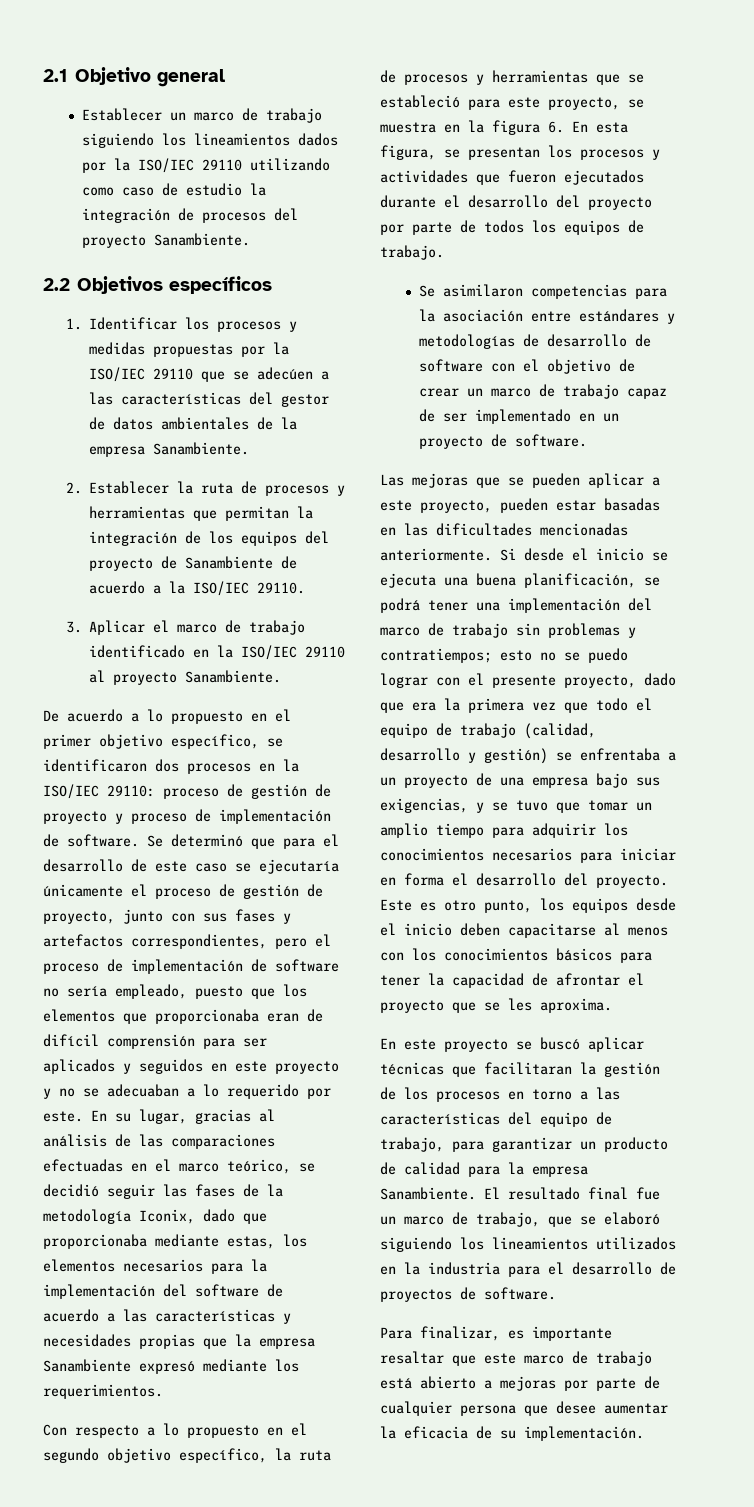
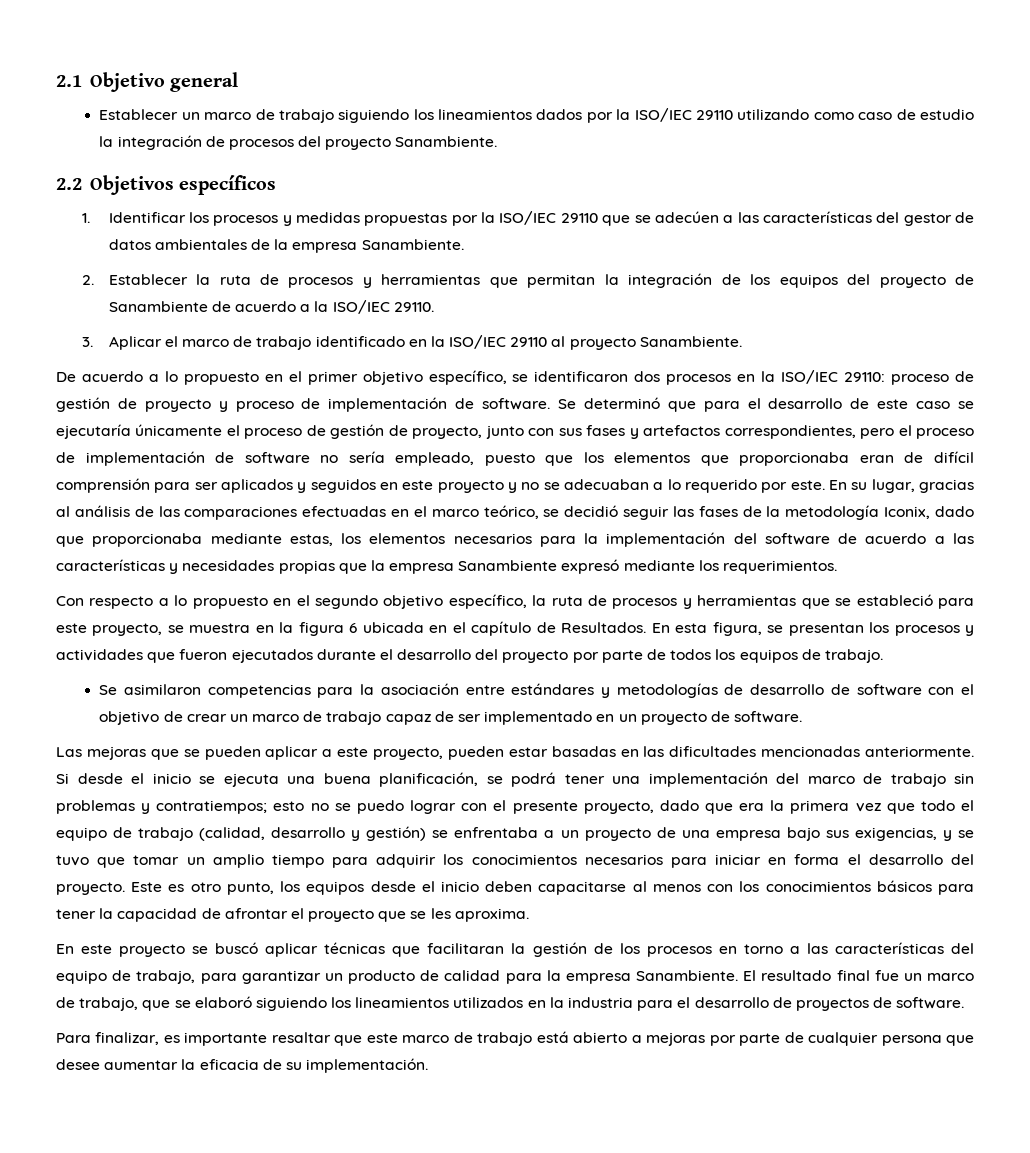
[548,121,564,133] 6. -> [349,621,647,636] 6 ubicada en el capítulo de Resultados.

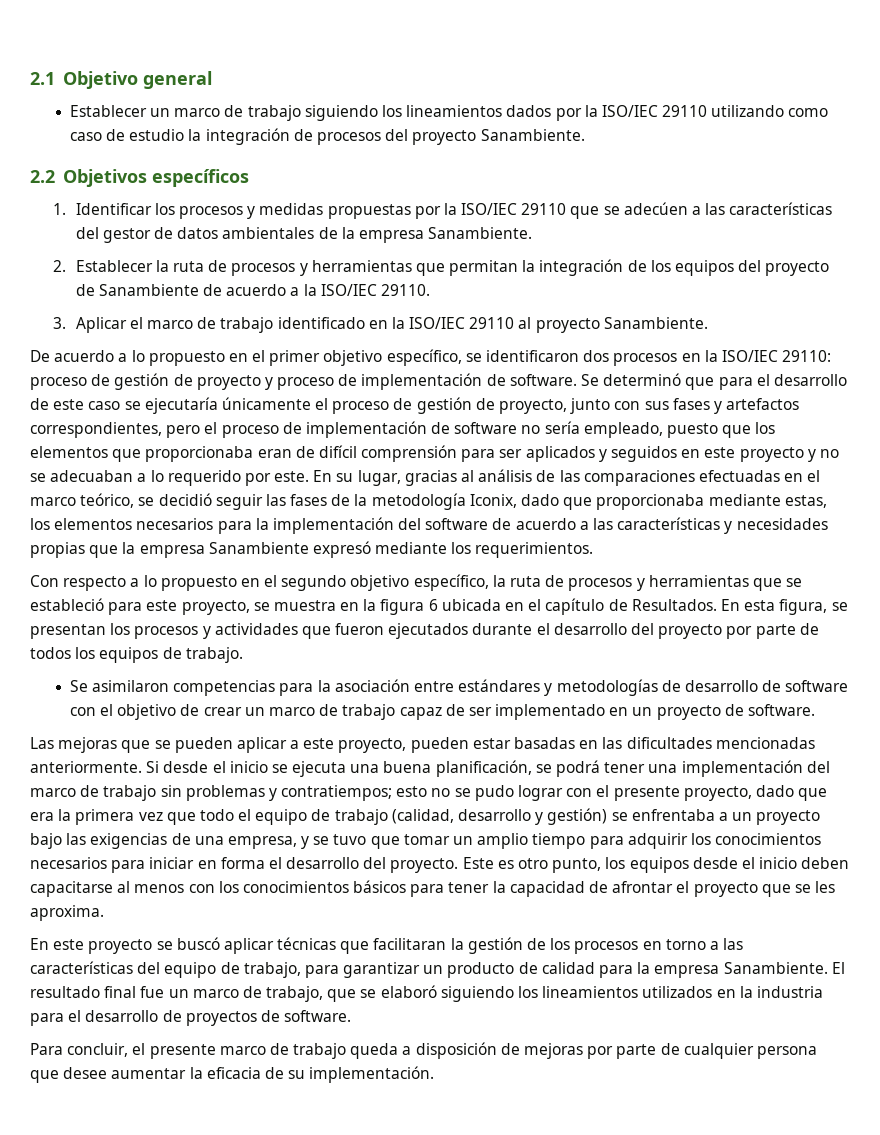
[356,800,404,814] puedo -> [474,785,514,801] pudo
[656,827,937,841] de una empresa bajo sus exigencias, -> [30,833,297,849] bajo las exigencias de una empresa,
[95,1031,642,1046] finalizar, es importante resaltar que este marco de trabajo está abierto a -> [67,1042,520,1059] concluir, el presente marco de trabajo queda a disposición de

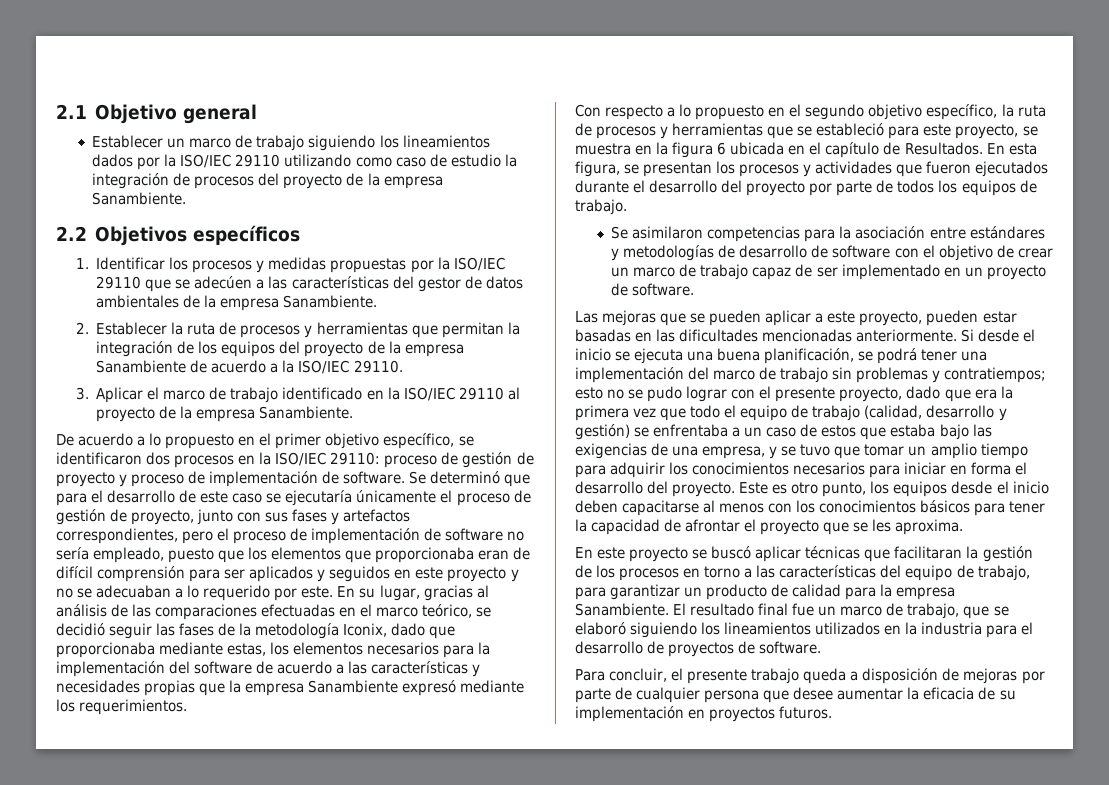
(477, 137) none -> [346,173,443,189] de la empresa
(95, 290) none -> [388,341,464,357] la empresa
(600, 325) none -> [159,406,256,422] de la empresa
[756,810,821,825] proyecto -> [766,424,936,440] caso de estos que estaba
[219,1043,289,1055] marco de -> (748, 676) none
[309,1066,435,1083] implementación. -> [575,706,833,722] implementación en proyectos futuros.

